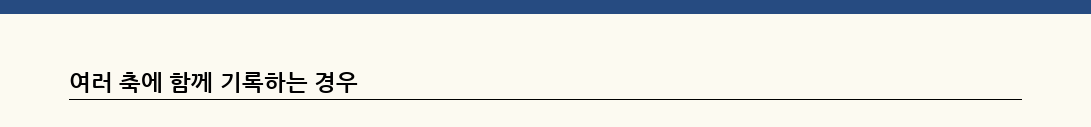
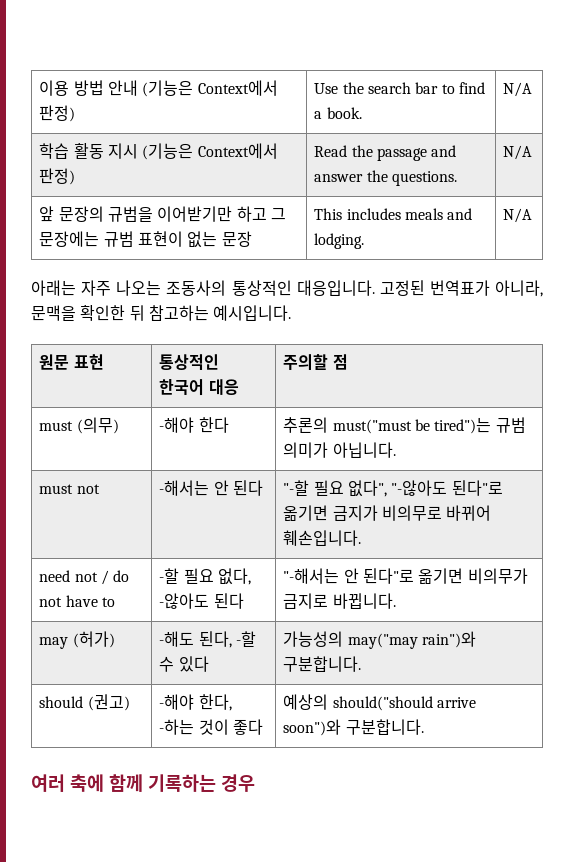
(69, 82) none -> [39,80,278,97] [39,105,76,122] [314,82,486,94] [314,107,362,119] [503,82,533,97] [39,143,278,160] [39,168,76,185] [314,145,457,161] [314,170,458,186] [503,145,533,160] [39,206,287,222] [39,231,252,248] [314,208,473,220] [314,233,365,249] [503,208,533,223] [31,280,543,297] [31,305,292,321] [39,354,104,370] [159,354,220,370] [159,379,239,396] [283,354,348,370] [39,417,119,434] [159,417,229,433] [283,417,526,434] [283,442,396,458] [39,484,100,494] [159,480,264,496] [283,480,503,497] [283,505,492,521] [283,530,362,546] [39,570,130,585] [39,595,116,607] [159,568,252,585] [159,593,244,609] [283,568,528,584] [283,593,396,609] [39,631,115,649] [159,631,257,648] [159,656,209,672] [283,631,477,649] [283,656,362,672] [39,694,130,711] [159,694,232,711] [159,719,264,735] [283,694,477,711] [283,719,424,736] 이용 방법 안내 (기능은 Context에서 판정) | Use the search bar to find a book. | N/A // 학습 활동 지시 (기능은 Context에서 판정) | Read the passage and answer the questions. | N/A // 앞 문장의 규범을 이어받기만 하고 그 문장에는 규범 표현이 없는 문장 | This includes meals and lodging. | N/A // 아래는 자주 나오는 조동사의 통상적인 대응입니다. 고정된 번역표가 아니라, 문맥을 확인한 뒤 참고하는 예시입니다. // 원문 표현 | 통상적인 한국어 대응 | 주의할 점 // must (의무) | -해야 한다 | 추론의 must("must be tired")는 규범 의미가 아닙니다. // must not | -해서는 안 된다 | "-할 필요 없다", "-않아도 된다"로 옮기면 금지가 비의무로 바뀌어 훼손입니다. // need not / do not have to | -할 필요 없다, -않아도 된다 | "-해서는 안 된다"로 옮기면 비의무가 금지로 바뀝니다. // may (허가) | -해도 된다, -할 수 있다 | 가능성의 may("may rain")와 구분합니다. // should (권고) | -해야 한다, -하는 것이 좋다 | 예상의 should("should arrive soon")와 구분합니다. //

